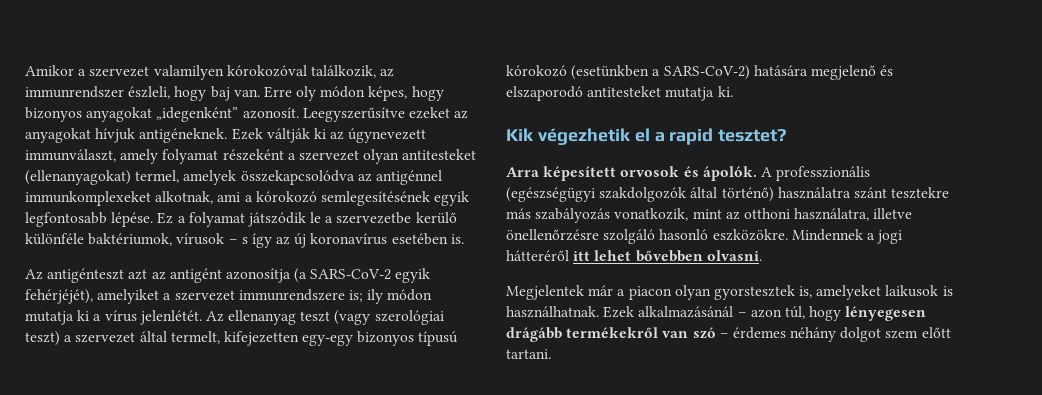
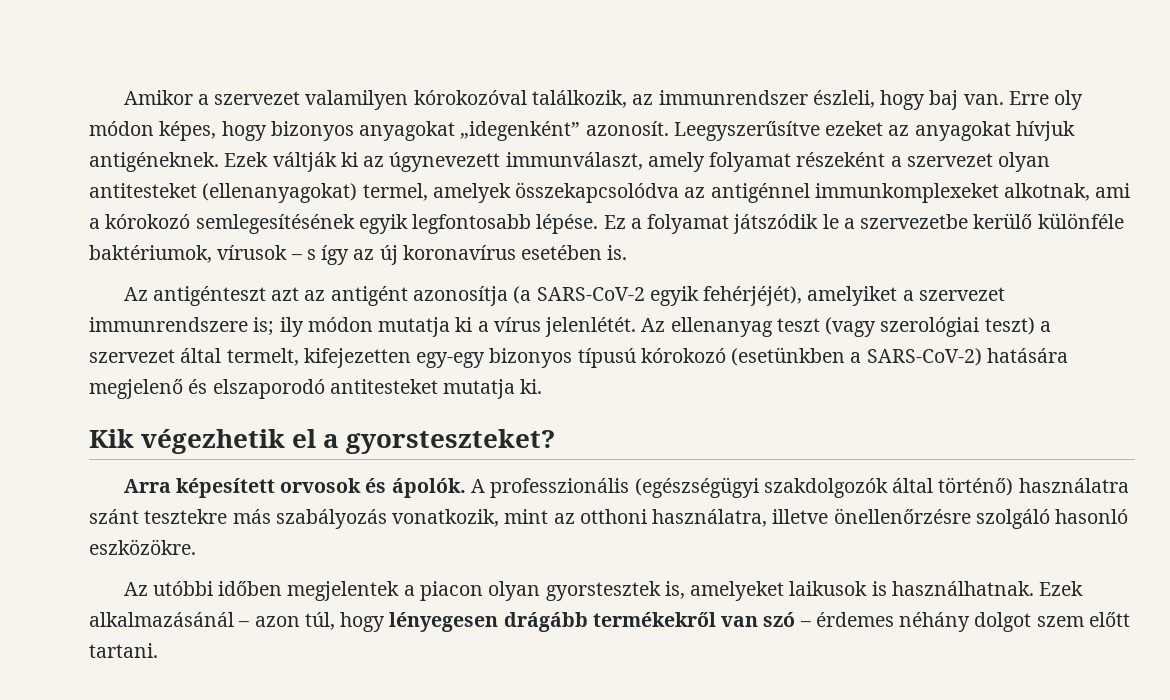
[669,128,788,145] rapid tesztet? -> [346,429,556,454] gyorsteszteket?
[791,229,903,244] [506,250,762,262] [506,285,614,300] Mindennek a jogi hátteréről itt lehet bővebben olvasni. // Megjelentek már -> [123,581,400,601] // Az utóbbi időben megjelentek

